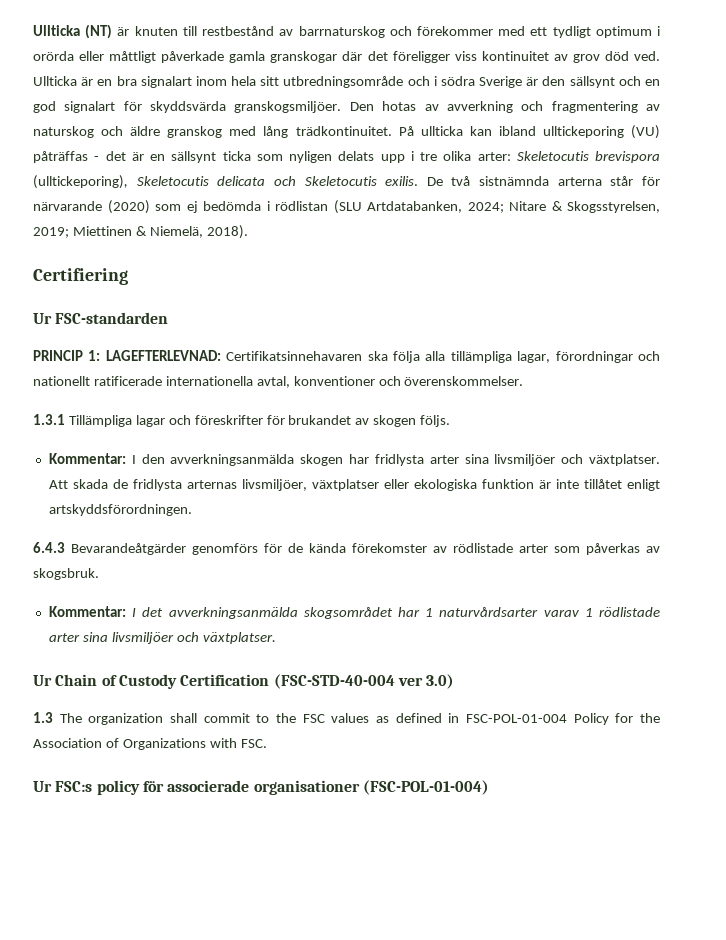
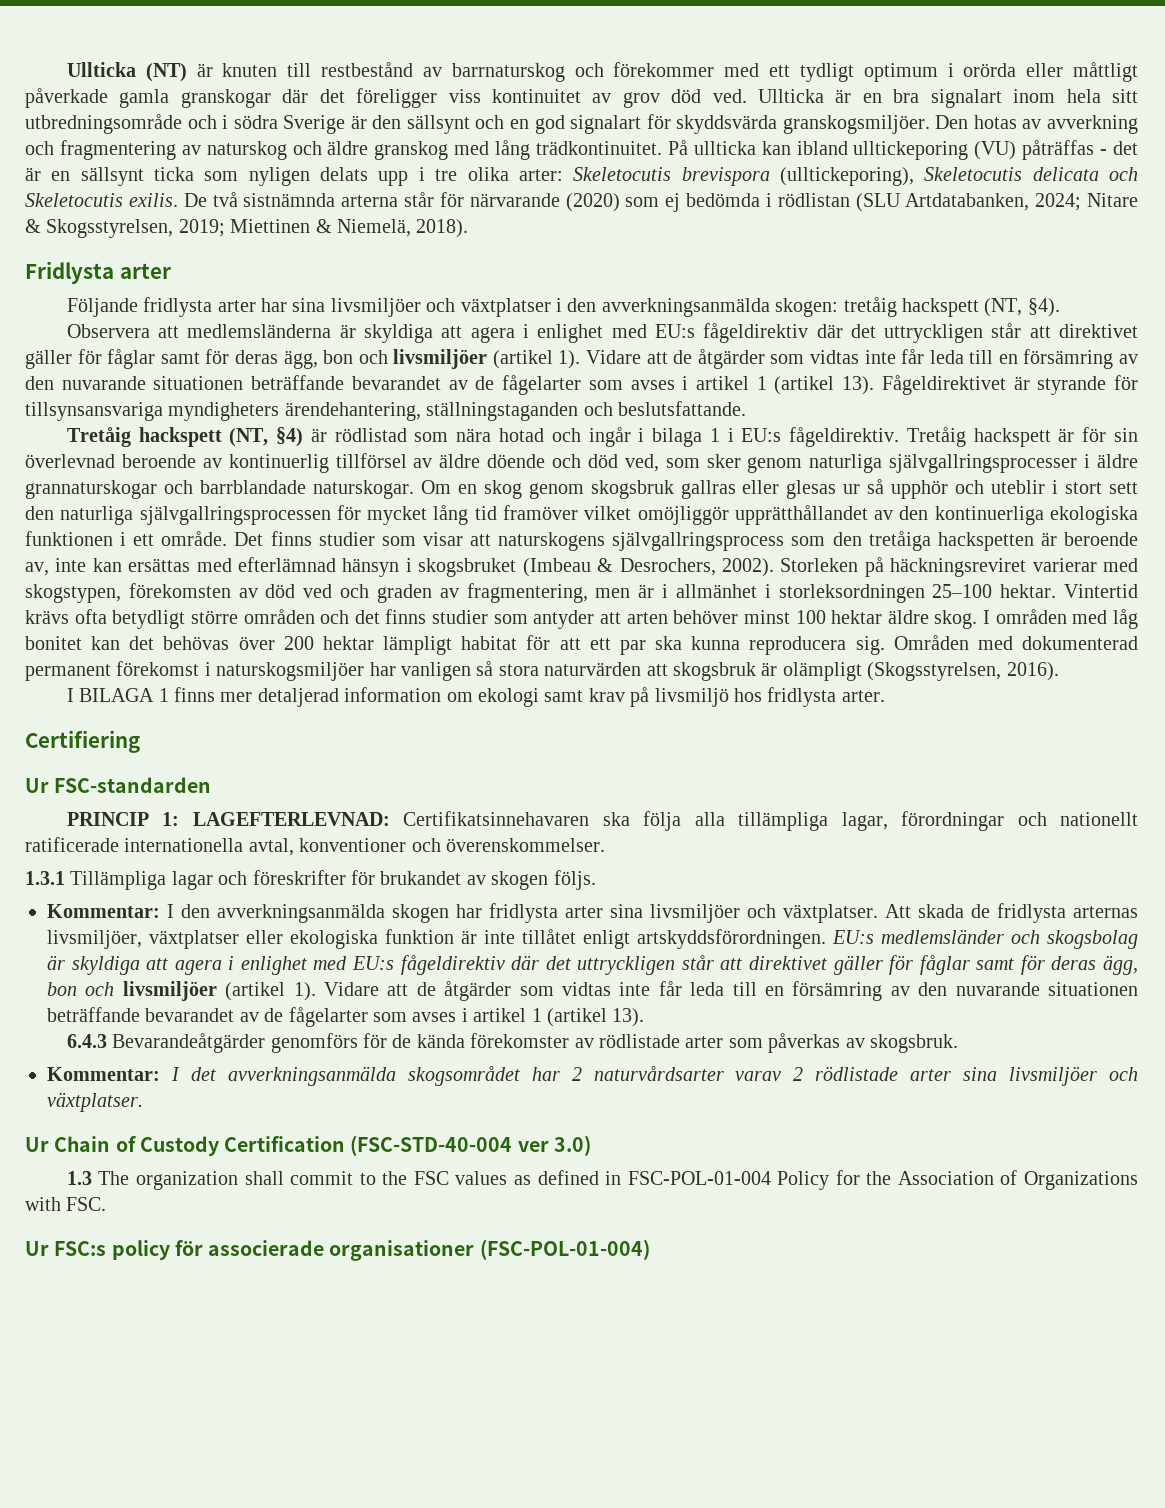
(248, 232) none -> [25,261,171,284] [66,297,1060,317] [66,323,1138,343] [25,349,1139,369] [25,375,1138,395] [25,401,746,421] [66,427,1138,447] [25,453,1138,473] [25,479,1138,499] [25,505,1138,525] [25,531,1138,551] [25,557,1138,577] [25,583,1139,603] [25,609,1138,629] [25,635,1138,655] [25,661,1059,681] [66,687,885,707] // Fridlysta arter // Följande fridlysta arter har sina livsmiljöer och växtplatser i den avverkningsanmälda skogen: tretåig hackspett (NT, §4). // Observera att medlemsländerna är skyldiga att agera i enlighet med EU:s fågeldirektiv där det uttryckligen står att direktivet gäller för fåglar samt för deras ägg, bon och livsmiljöer (artikel 1). Vidare att de åtgärder som vidtas inte får leda till en försämring av den nuvarande situationen beträffande bevarandet av de fågelarter som avses i artikel 1 (artikel 13). Fågeldirektivet är styrande för tillsynsansvariga myndigheters ärendehantering, ställningstaganden och beslutsfattande. // Tretåig hackspett (NT, §4) är rödlistad som nära hotad och ingår i bilaga 1 i EU:s fågeldirektiv. Tretåig hackspett är för sin överlevnad beroende av kontinuerlig tillförsel av äldre döende och död ved, som sker genom naturliga självgallringsprocesser i äldre grannaturskogar och barrblandade naturskogar. Om en skog genom skogsbruk gallras eller glesas ur så upphör och uteblir i stort sett den naturliga självgallringsprocessen för mycket lång tid framöver vilket omöjliggör upprätthållandet av den kontinuerliga ekologiska funktionen i ett område. Det finns studier som visar att naturskogens självgallringsprocess som den tretåiga hackspetten är beroende av, inte kan ersättas med efterlämnad hänsyn i skogsbruket (Imbeau & Desrochers, 2002). Storleken på häckningsreviret varierar med skogstypen, förekomsten av död ved och graden av fragmentering, men är i allmänhet i storleksordningen 25–100 hektar. Vintertid krävs ofta betydligt större områden och det finns studier som antyder att arten behöver minst 100 hektar äldre skog. I områden med låg bonitet kan det behövas över 200 hektar lämpligt habitat för att ett par ska kunna reproducera sig. Områden med dokumenterad permanent förekomst i naturskogsmiljöer har vanligen så stora naturvärden att skogsbruk är olämpligt (Skogsstyrelsen, 2016). // I BILAGA 1 finns mer detaljerad information om ekologi samt krav på livsmiljö hos fridlysta arter.
(192, 510) none -> [832,929,1138,949] [47,955,1138,975] [47,981,1138,1001] [47,1007,645,1027] EU:s medlemsländer och skogsbolag är skyldiga att agera i enlighet med EU:s fågeldirektiv där det uttryckligen står att direktivet gäller för fåglar samt för deras ägg, bon och livsmiljöer (artikel 1). Vidare att de åtgärder som vidtas inte får leda till en försämring av den nuvarande situationen beträffande bevarandet av de fågelarter som avses i artikel 1 (artikel 13).
[425,608,434,617] 1 -> [571,1067,582,1081] 2
[584,608,593,617] 1 -> [793,1067,804,1081] 2

